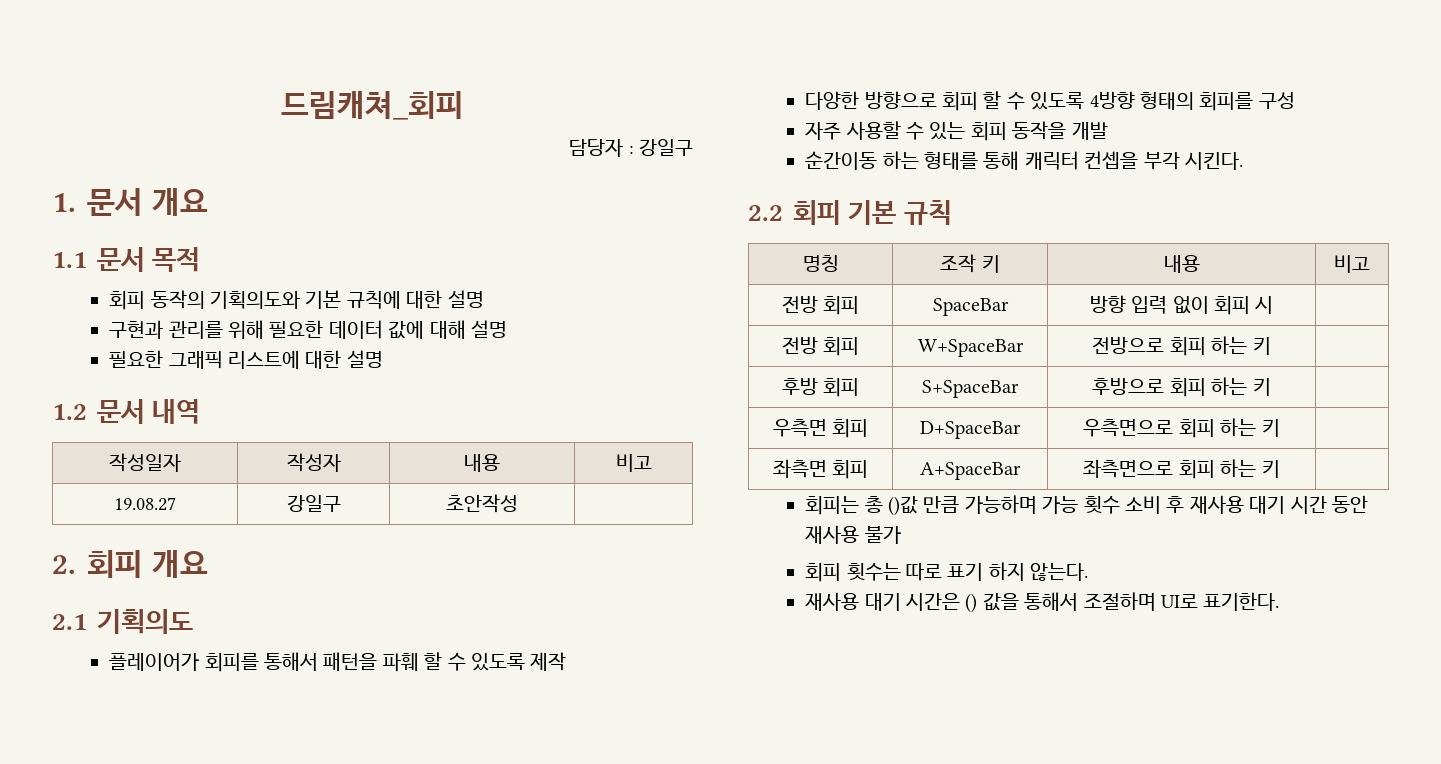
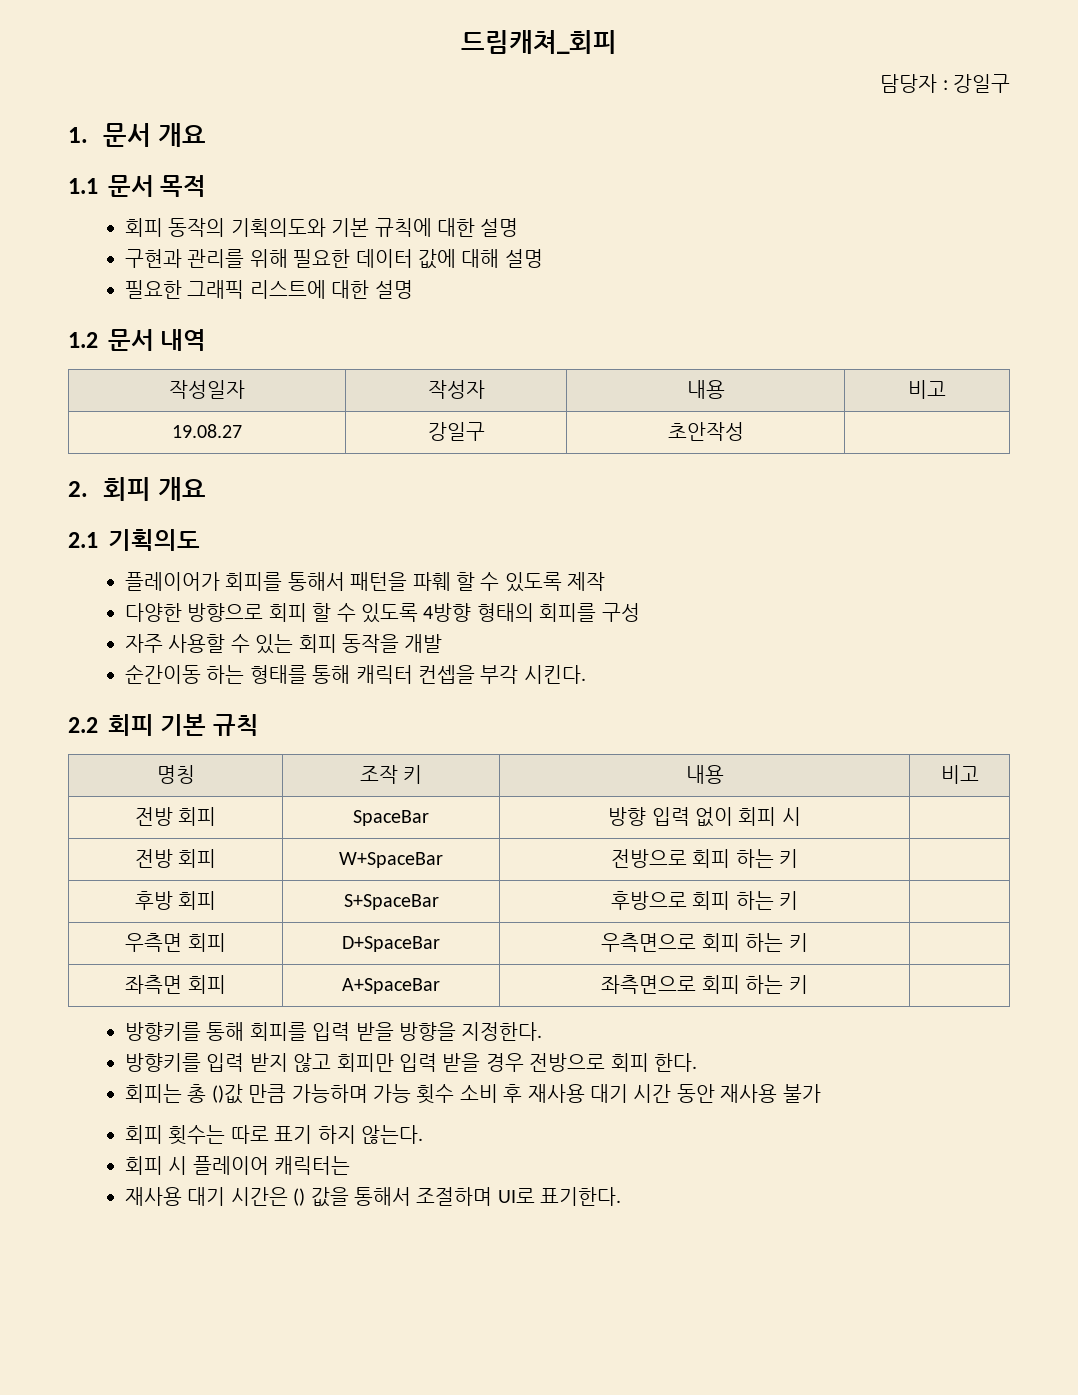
(1280, 469) none -> [125,1022,543,1041] [125,1053,698,1072] // 방향키를 통해 회피를 입력 받을 방향을 지정한다. // 방향키를 입력 받지 않고 회피만 입력 받을 경우 전방으로 회피 한다.
(1089, 572) none -> [125,1156,351,1175] // 회피 시 플레이어 캐릭터는

